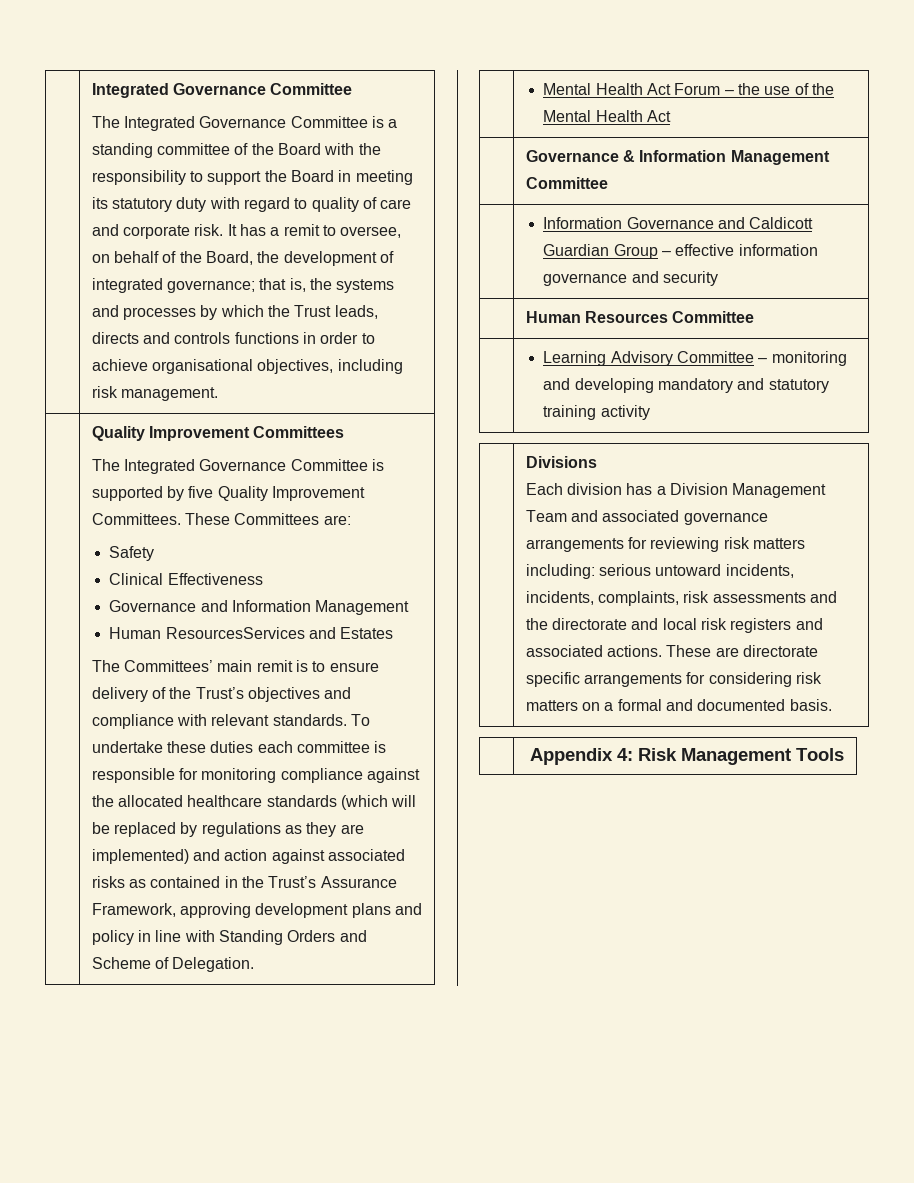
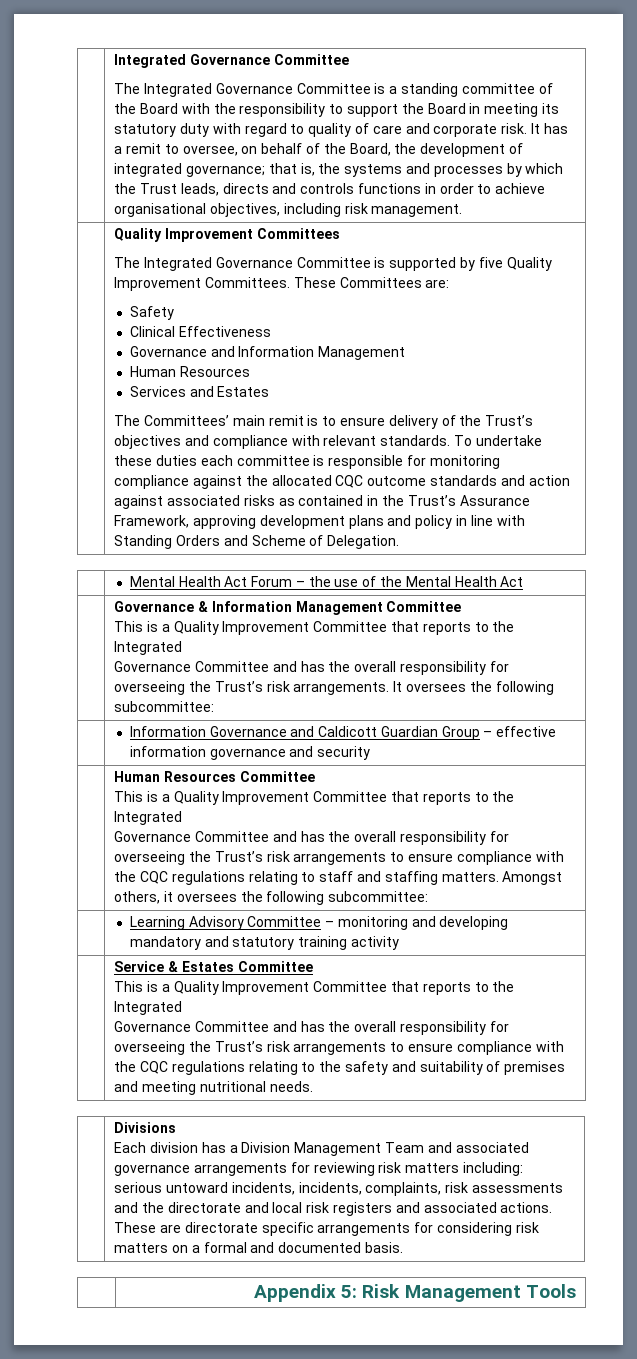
[165,627,305,639] ResourcesServices -> [179,366,250,377] [129,386,186,397] Resources // Services
[187,795,417,810] [91,822,364,837] [91,849,189,864] healthcare standards (which will be replaced by regulations as they are implemented) -> [335,475,498,488] CQC outcome standards
(608, 183) none -> [114,621,515,635] [114,641,183,655] [114,661,509,675] [114,681,554,695] [114,701,215,712] // This is a Quality Improvement Committee that reports to the Integrated // Governance Committee and has the overall responsibility for overseeing the Trust’s risk arrangements. It oversees the following subcommittee:
(755, 317) none -> [114,791,515,805] [114,811,183,825] [114,831,509,845] [114,851,564,865] [114,871,563,885] [114,891,429,905] // This is a Quality Improvement Committee that reports to the Integrated // Governance Committee and has the overall responsibility for overseeing the Trust’s risk arrangements to ensure compliance with the CQC regulations relating to staff and staffing matters. Amongst others, it oversees the following subcommittee:
(650, 412) none -> [114,961,313,972] [114,981,515,995] [114,1001,183,1015] [114,1021,509,1035] [114,1041,564,1055] [114,1061,566,1075] [114,1081,313,1095] // | Service & Estates Committee // This is a Quality Improvement Committee that reports to the Integrated // Governance Committee and has the overall responsibility for overseeing the Trust’s risk arrangements to ensure compliance with the CQC regulations relating to the safety and suitability of premises and meeting nutritional needs.
[617,748,634,761] 4: -> [341,1285,358,1298] 5:

